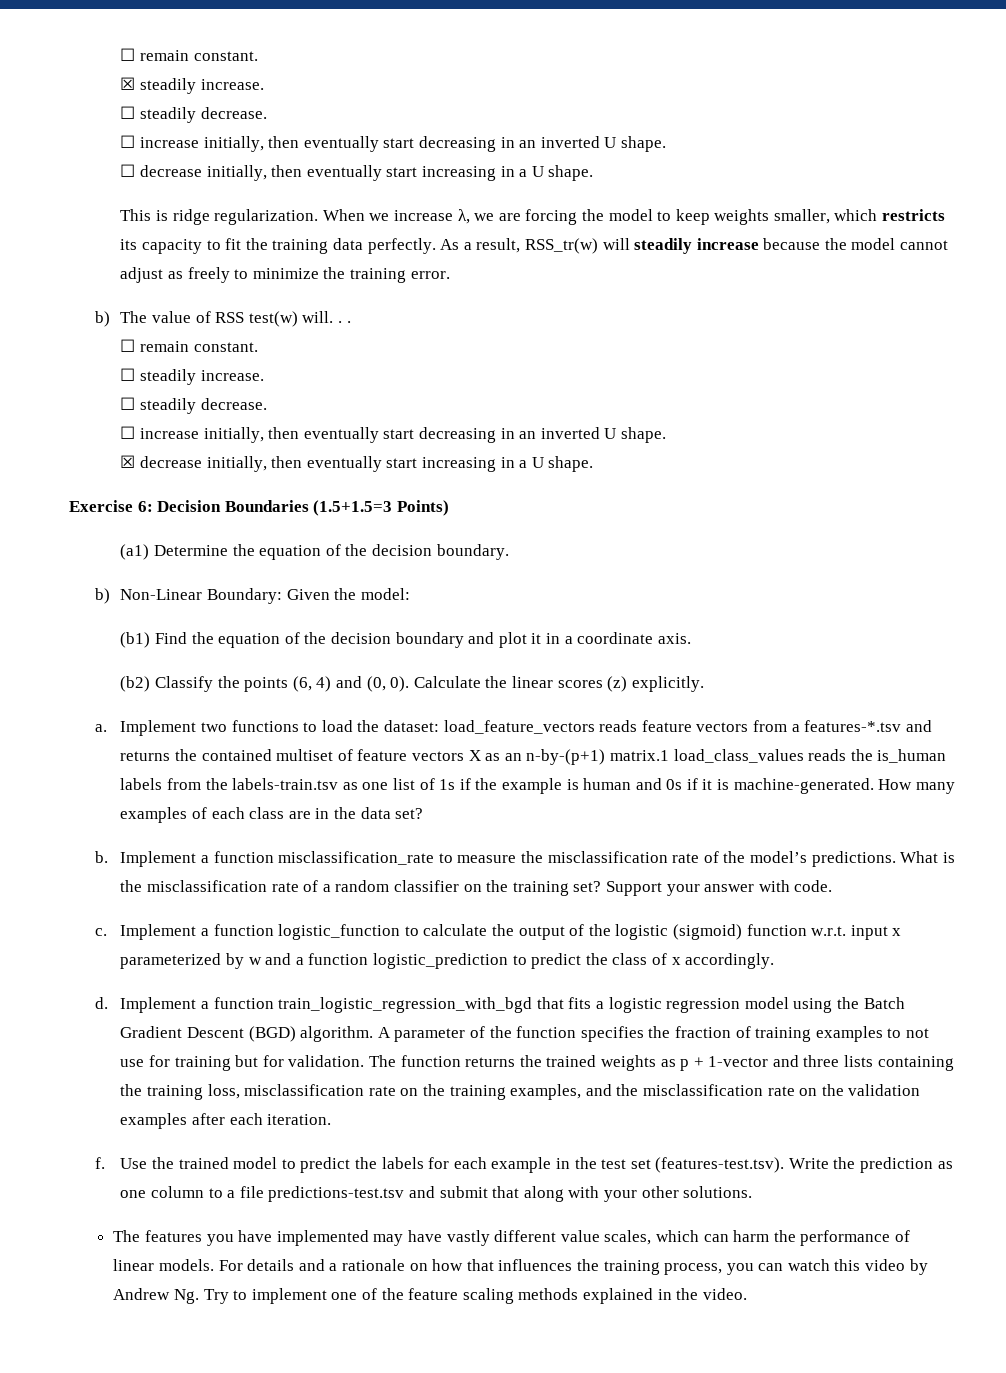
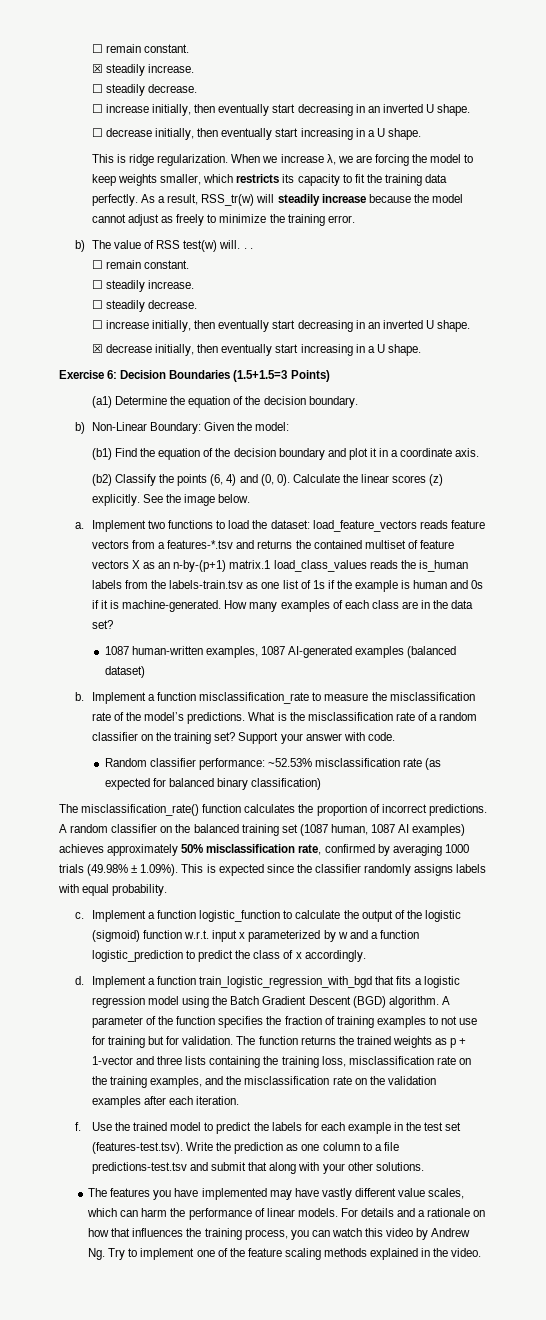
(704, 684) none -> [142,494,251,506] See the image below.
(424, 813) none -> [104,646,457,658] [104,666,145,678] // 1087 human-written examples, 1087 AI-generated examples (balanced dataset)
(833, 886) none -> [104,758,442,770] [104,778,321,790] [59,804,487,816] [59,824,466,836] [59,844,469,856] [59,864,487,876] [58,884,168,896] // Random classifier performance: ~52.53% misclassification rate (as expected for balanced binary classification) // The misclassification_rate() function calculates the proportion of incorrect predictions. A random classifier on the balanced training set (1087 human, 1087 AI examples) achieves approximately 50% misclassification rate, confirmed by averaging 1000 trials (49.98% ± 1.09%). This is expected since the classifier randomly assigns labels with equal probability.

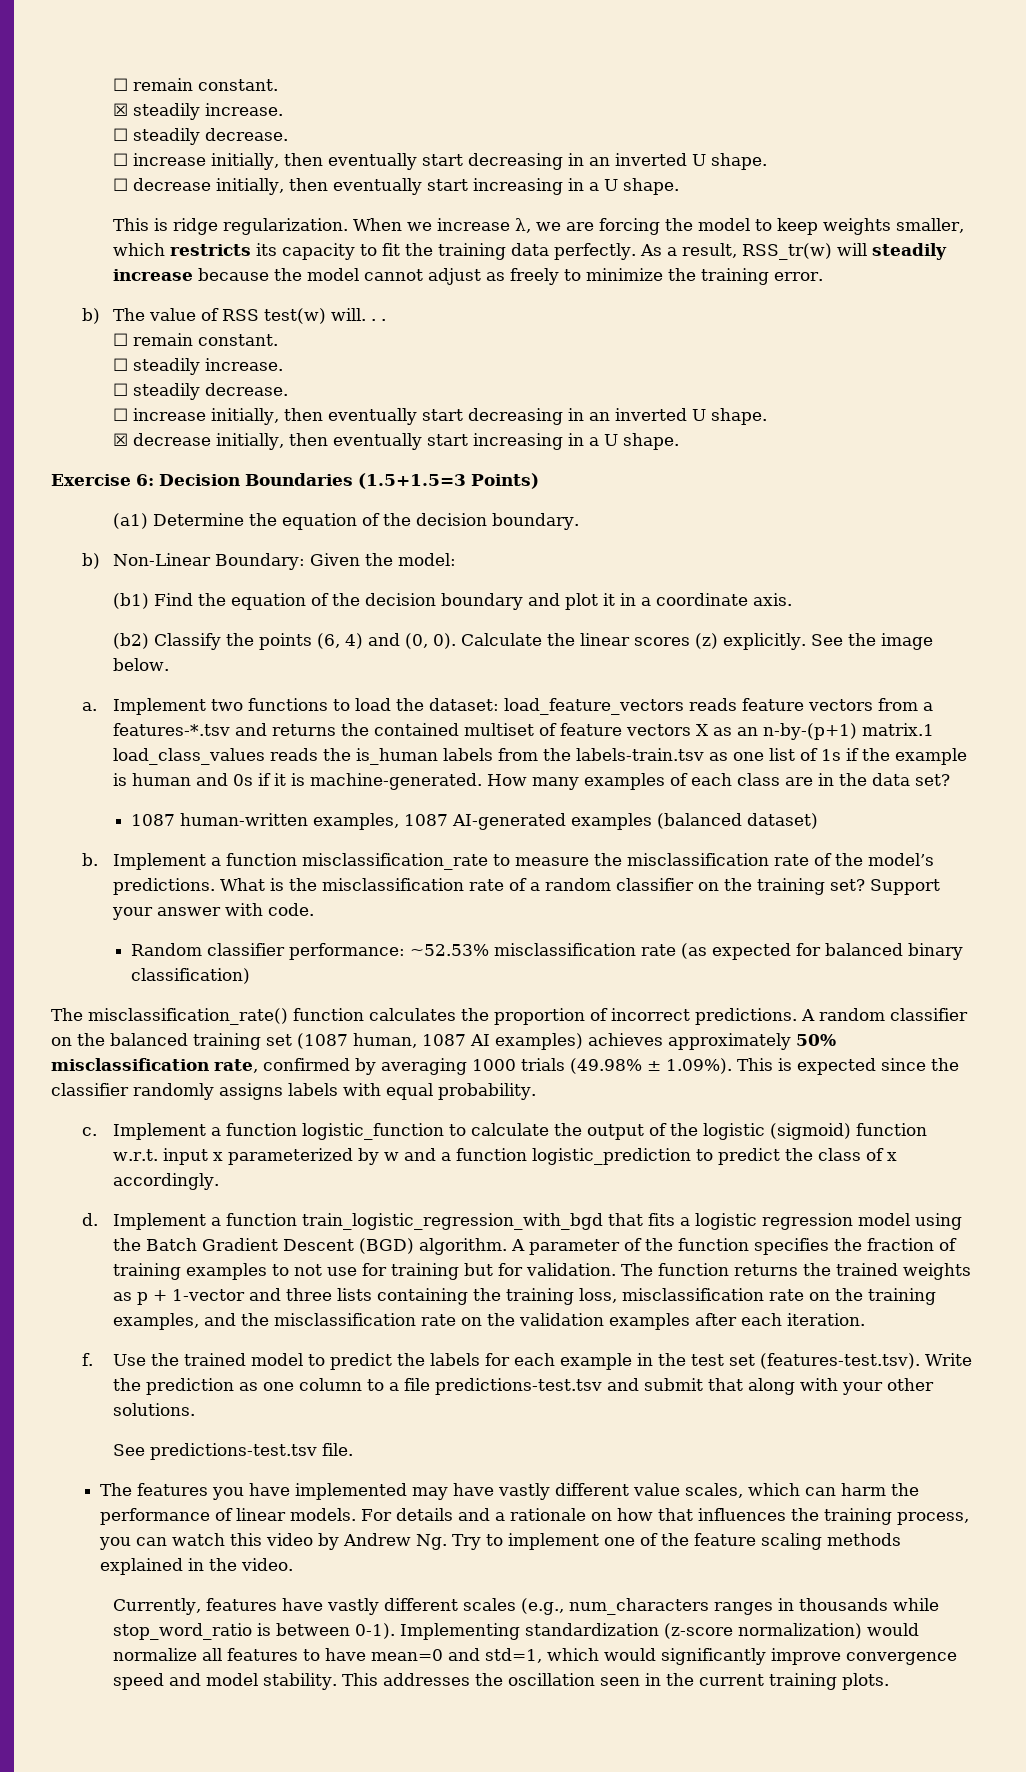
(424, 1166) none -> [112,1443,353,1460] // See predictions-test.tsv file.
(482, 1252) none -> [112,1598,939,1615] [112,1623,919,1640] [112,1648,957,1665] [112,1673,889,1690] // Currently, features have vastly different scales (e.g., num_characters ranges in thousands while stop_word_ratio is between 0-1). Implementing standardization (z-score normalization) would normalize all features to have mean=0 and std=1, which would significantly improve convergence speed and model stability. This addresses the oscillation seen in the current training plots.

